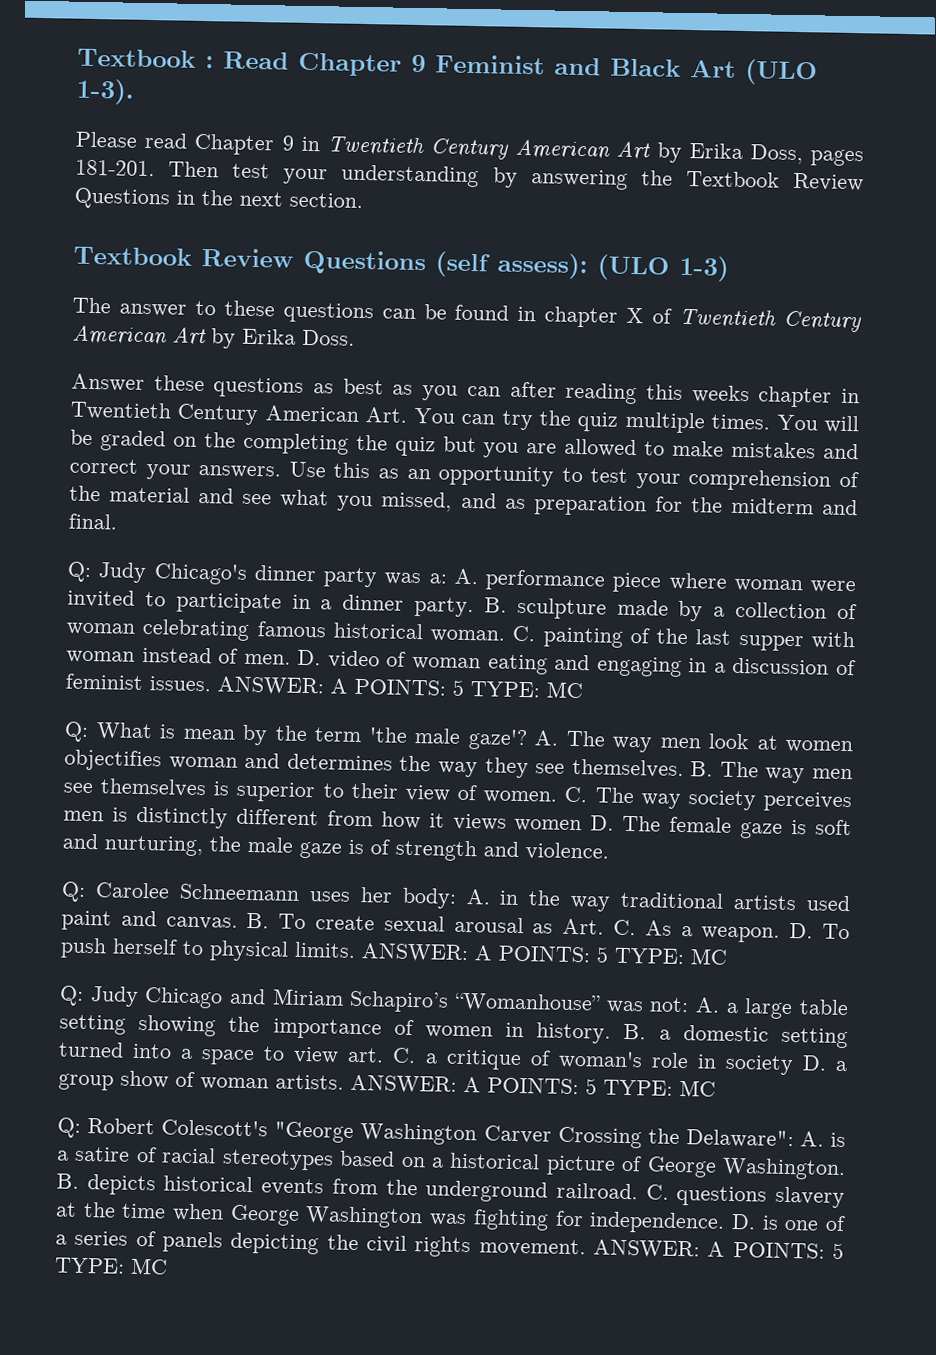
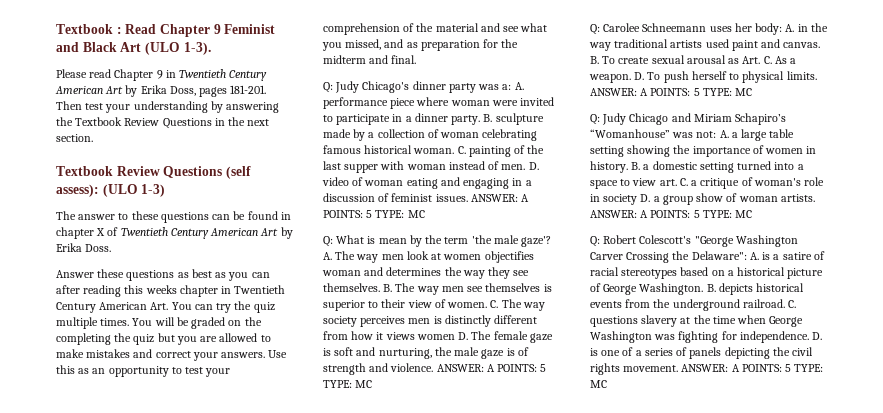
(609, 851) none -> [436,364,547,372] [323,380,373,388] ANSWER: A POINTS: 5 TYPE: MC

